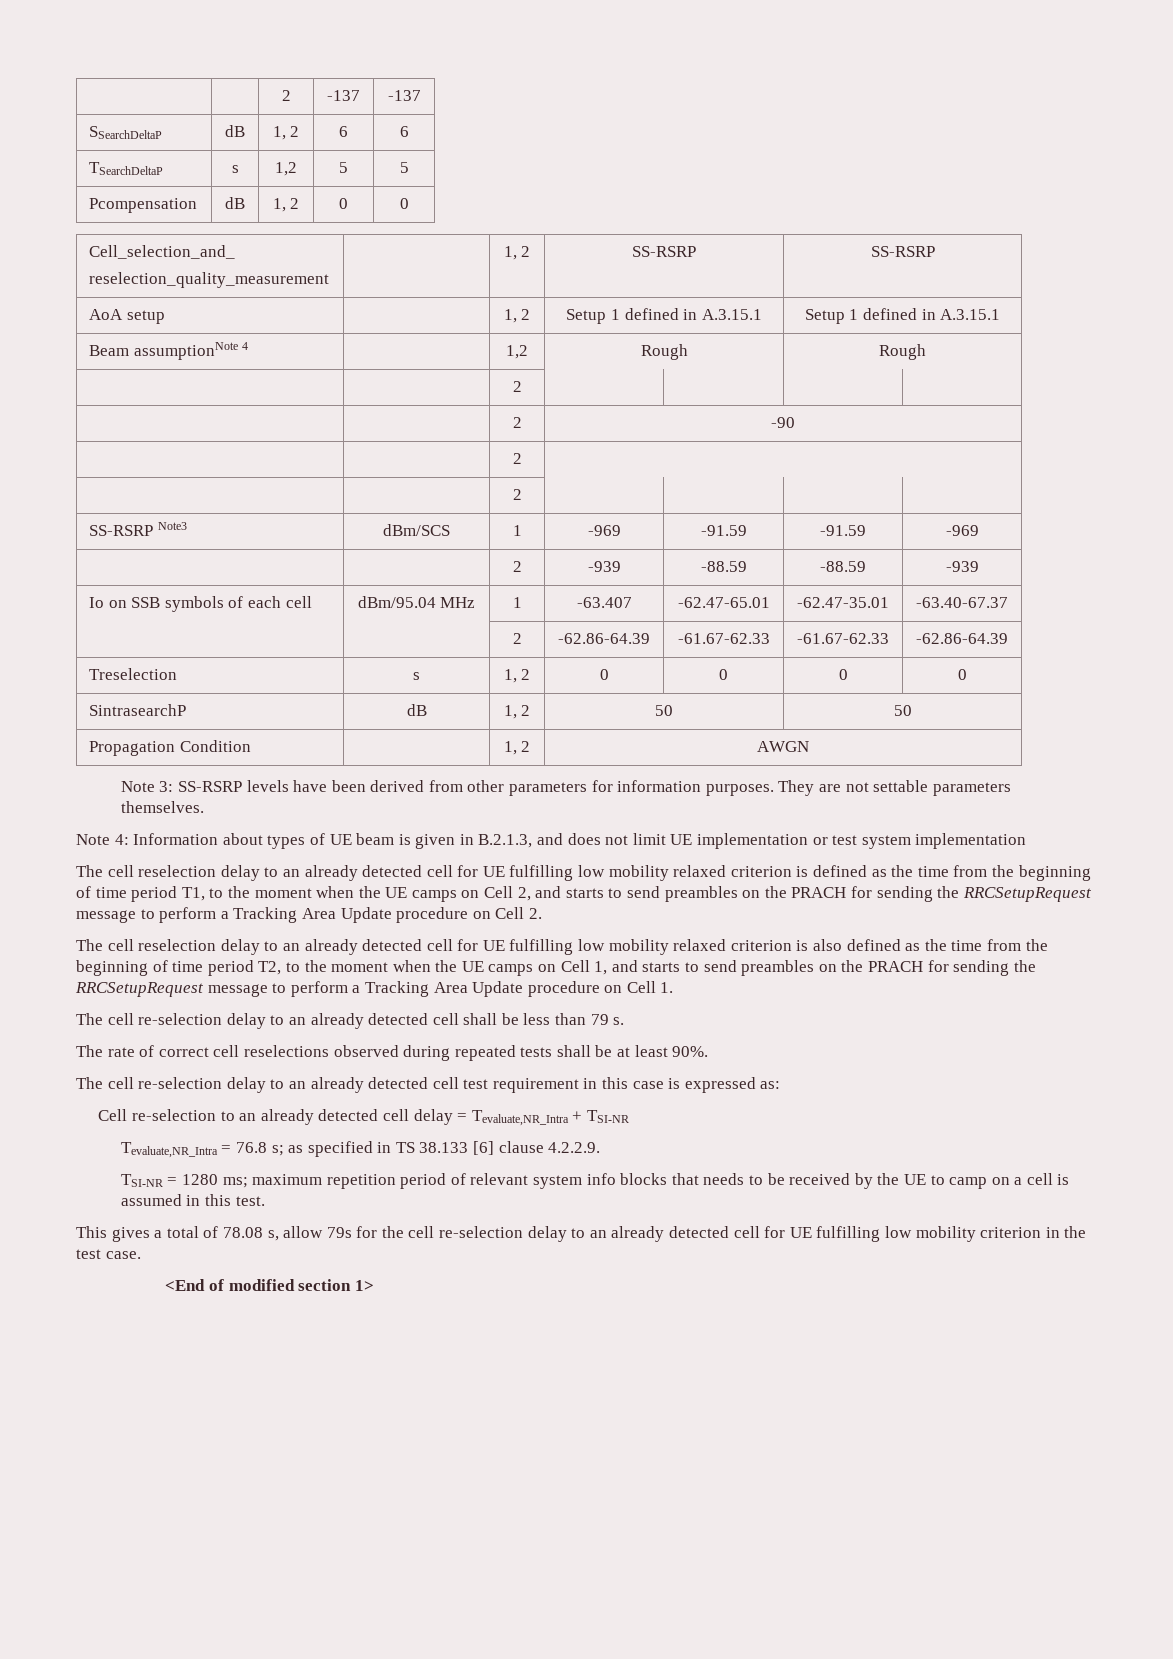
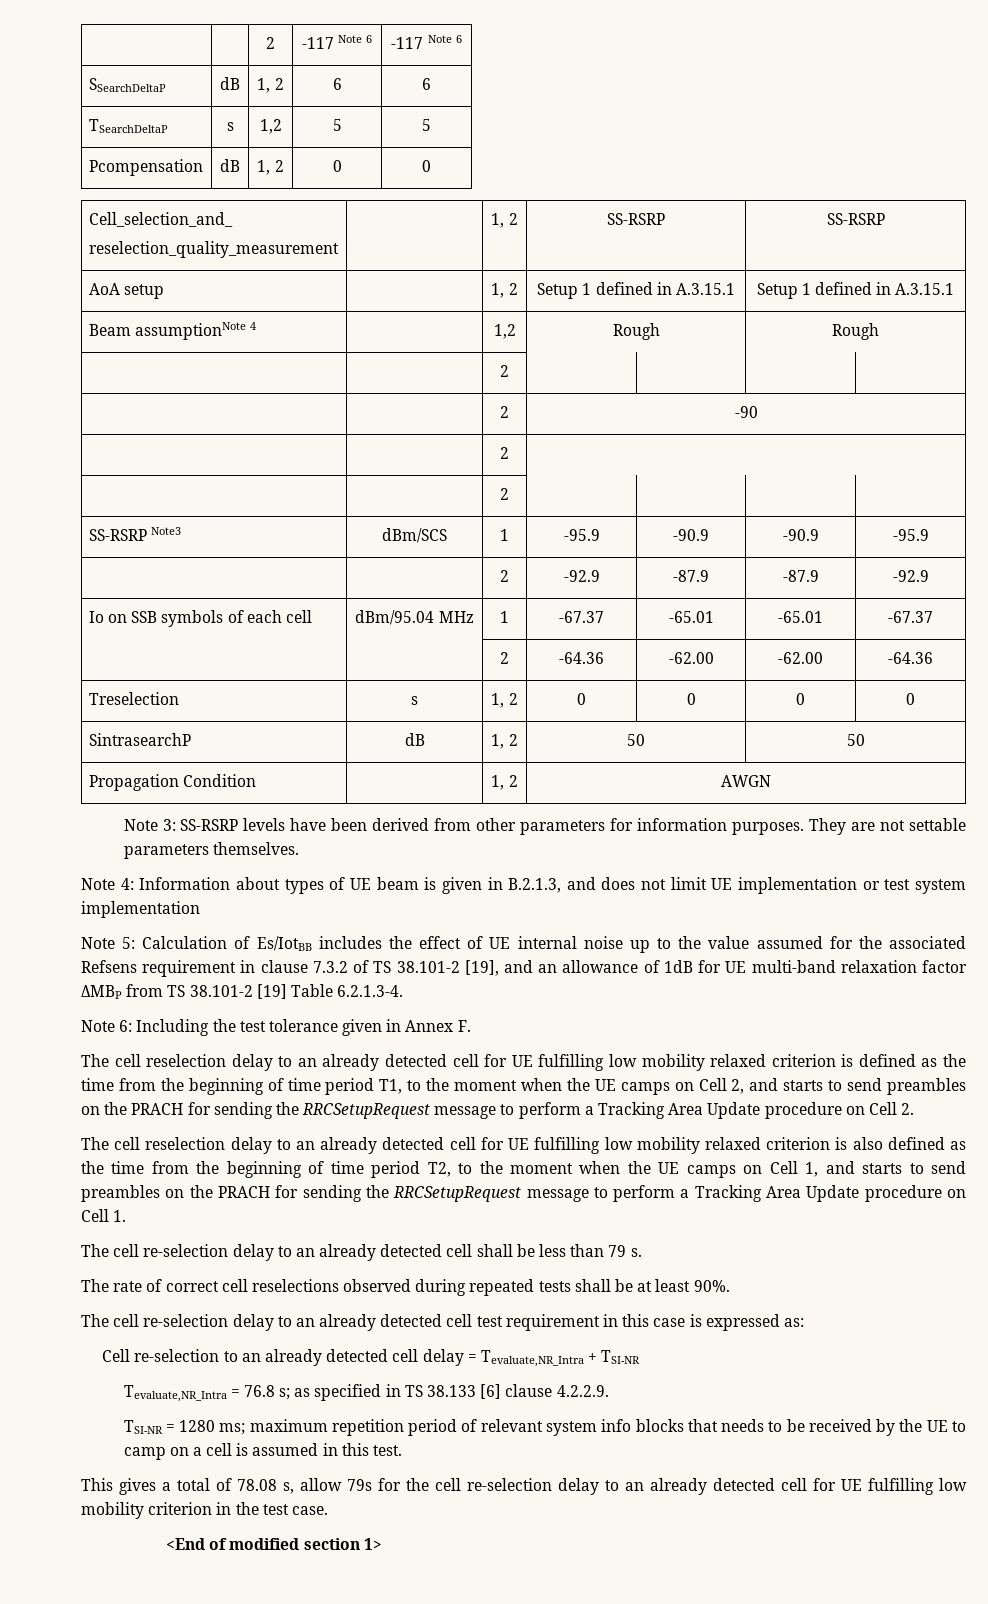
[281,90,291,101] [327,90,360,101] [387,90,421,101] | | 2 | -137 | -137 -> [266,37,275,49] [301,35,373,49] [391,35,462,49] | | 2 | -117 Note 6 | -117 Note 6
[587,525,621,536] [700,525,747,536] [820,525,866,536] [945,525,979,536] [512,561,522,572] [587,561,621,572] [700,561,747,572] [820,561,866,572] [945,561,979,572] -969 | -91.59 | -91.59 | -969 // | | 2 | -939 | -88.59 | -88.59 | -939 -> [563,529,600,541] [673,529,709,541] [782,529,819,541] [892,529,929,541] [500,570,509,582] [563,570,600,582] [673,570,709,582] [782,570,819,582] [892,570,929,582] -95.9 | -90.9 | -90.9 | -95.9 // | | 2 | -92.9 | -87.9 | -87.9 | -92.9
[576,597,632,608] [677,597,770,608] [797,597,889,608] [916,597,1008,608] [512,633,522,644] [558,633,650,644] [677,633,770,644] [797,633,889,644] [916,633,1008,644] -63.407 | -62.47-65.01 | -62.47-35.01 | -63.40-67.37 // | | 2 | -62.86-64.39 | -61.67-62.33 | -61.67-62.33 | -62.86-64.39 -> [559,611,604,623] [668,611,714,623] [778,611,823,623] [888,611,933,623] [500,652,509,664] [559,652,604,664] [668,652,714,664] [778,652,823,664] [888,652,933,664] -67.37 | -65.01 | -65.01 | -67.37 // | | 2 | -64.36 | -62.00 | -62.00 | -64.36
(1027, 841) none -> [81,936,966,953] [81,960,967,977] [81,984,404,999] [81,1019,471,1036] // Note 5: Calculation of Es/IotBB includes the effect of UE internal noise up to the value assumed for the associated Refsens requirement in clause 7.3.2 of TS 38.101-2 [19], and an allowance of 1dB for UE multi-band relaxation factor ΔMBP from TS 38.101-2 [19] Table 6.2.1.3-4. // Note 6: Including the test tolerance given in Annex F.

